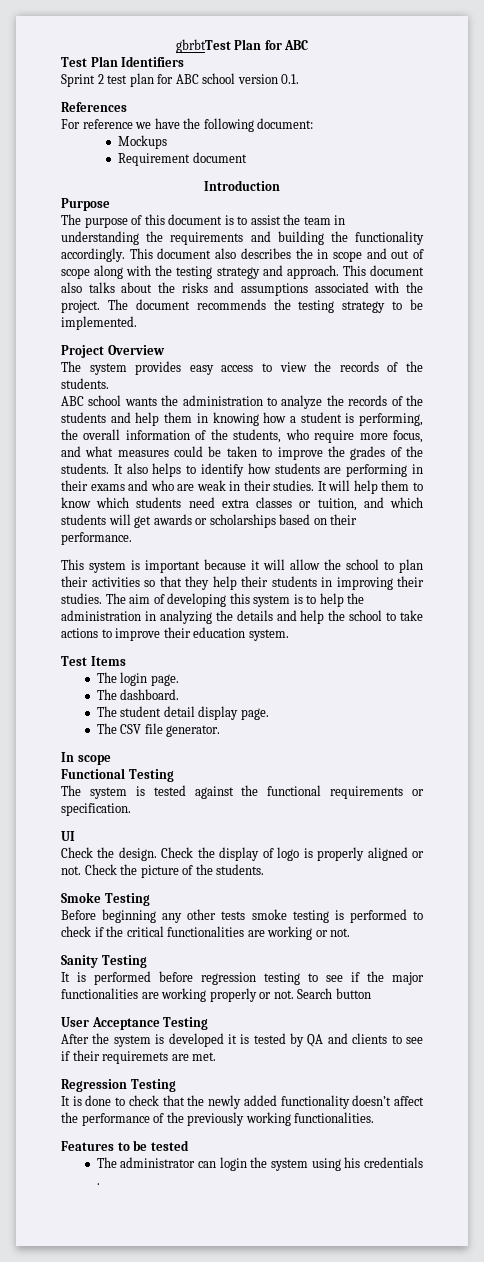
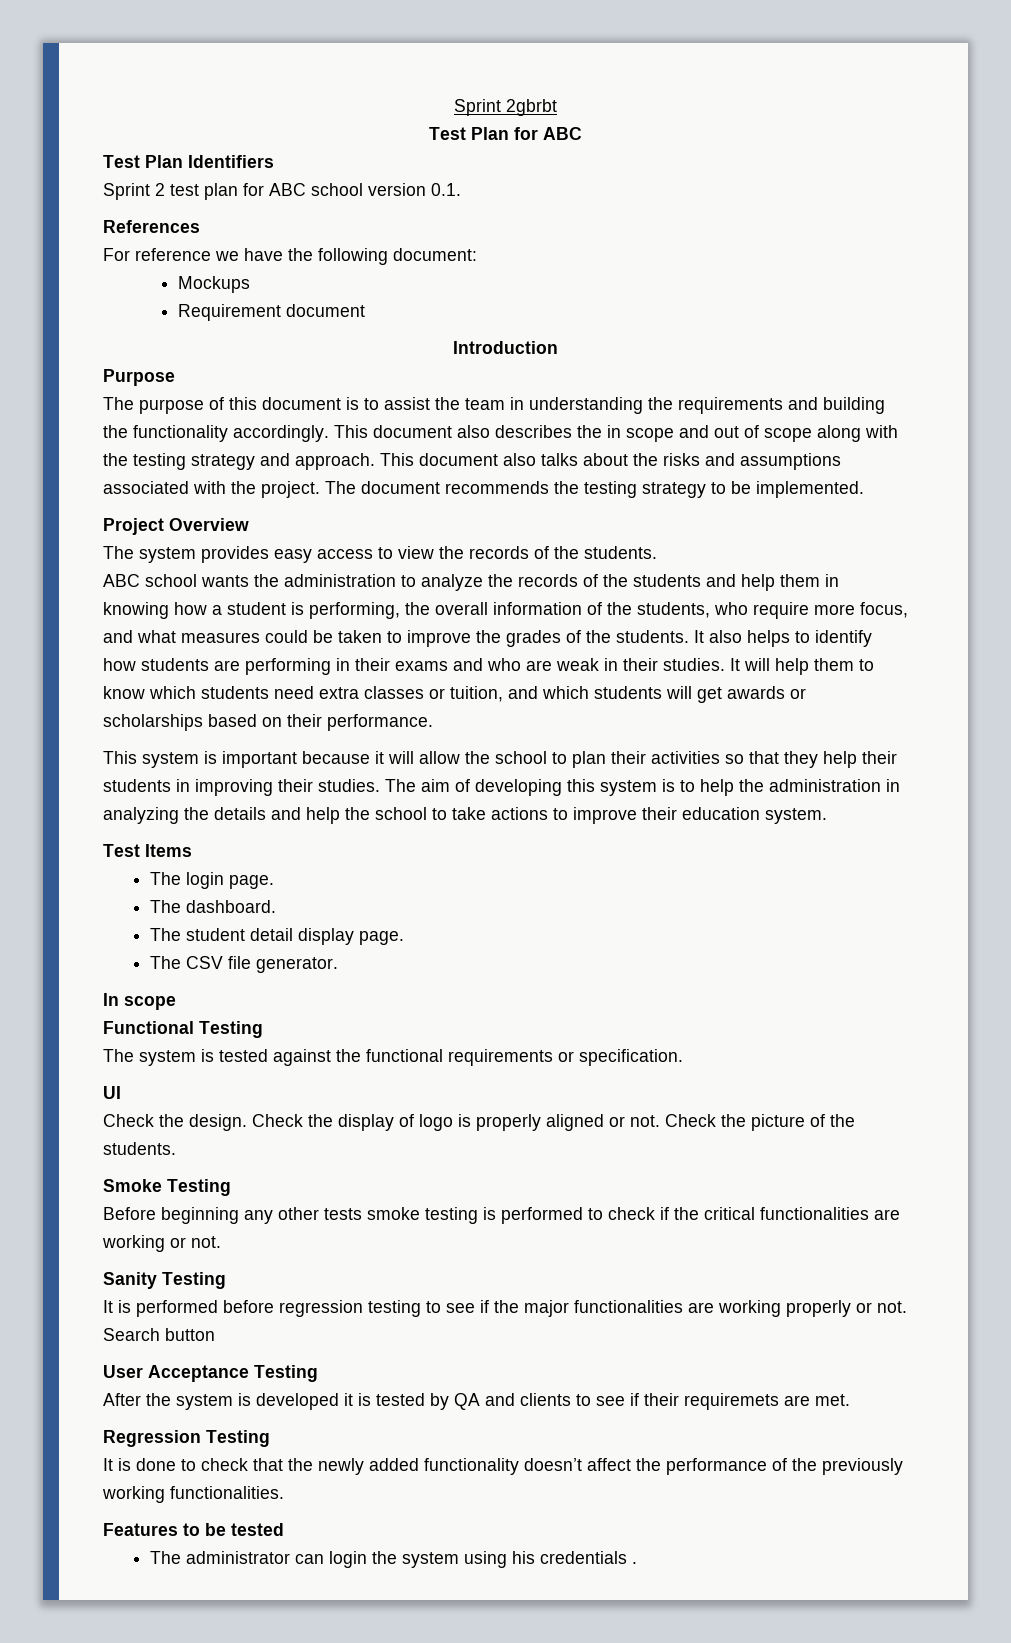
[175,39,231,53] gbrbtTest -> [454,99,557,116] [429,127,466,140] Sprint 2gbrbt // Test

